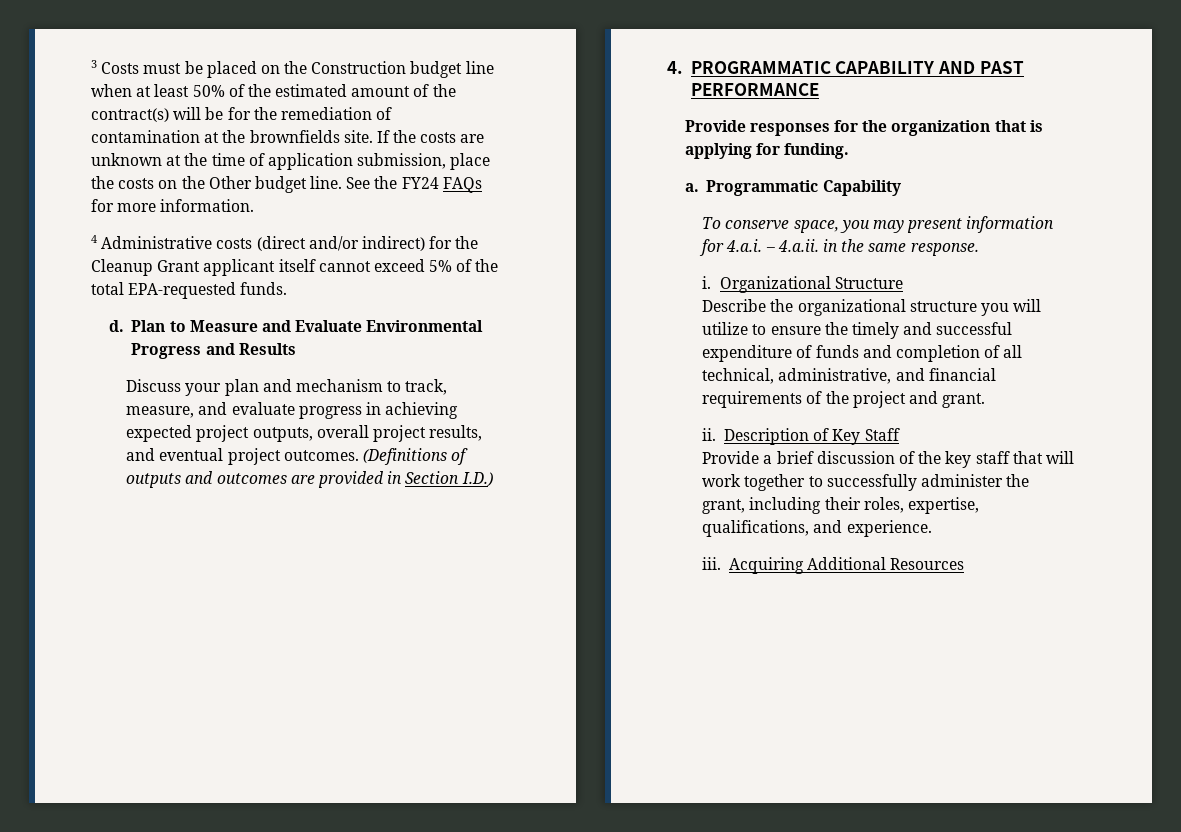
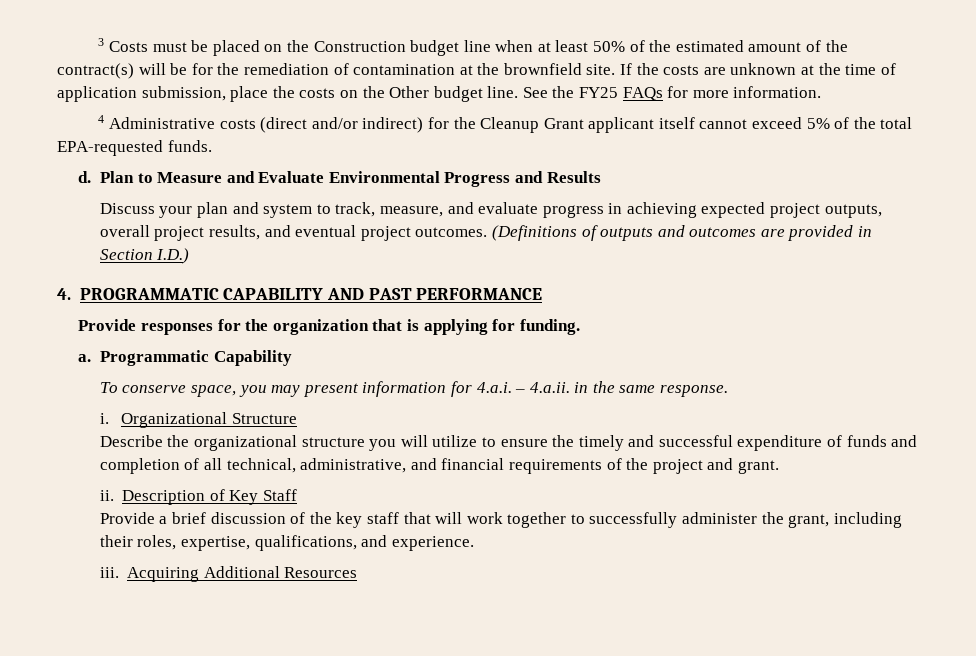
[249,130,340,143] brownfields -> [503,63,582,75] brownfield
[401,177,439,189] FY24 -> [579,87,619,98] FY25
[295,379,383,392] mechanism -> [263,204,313,218] system

